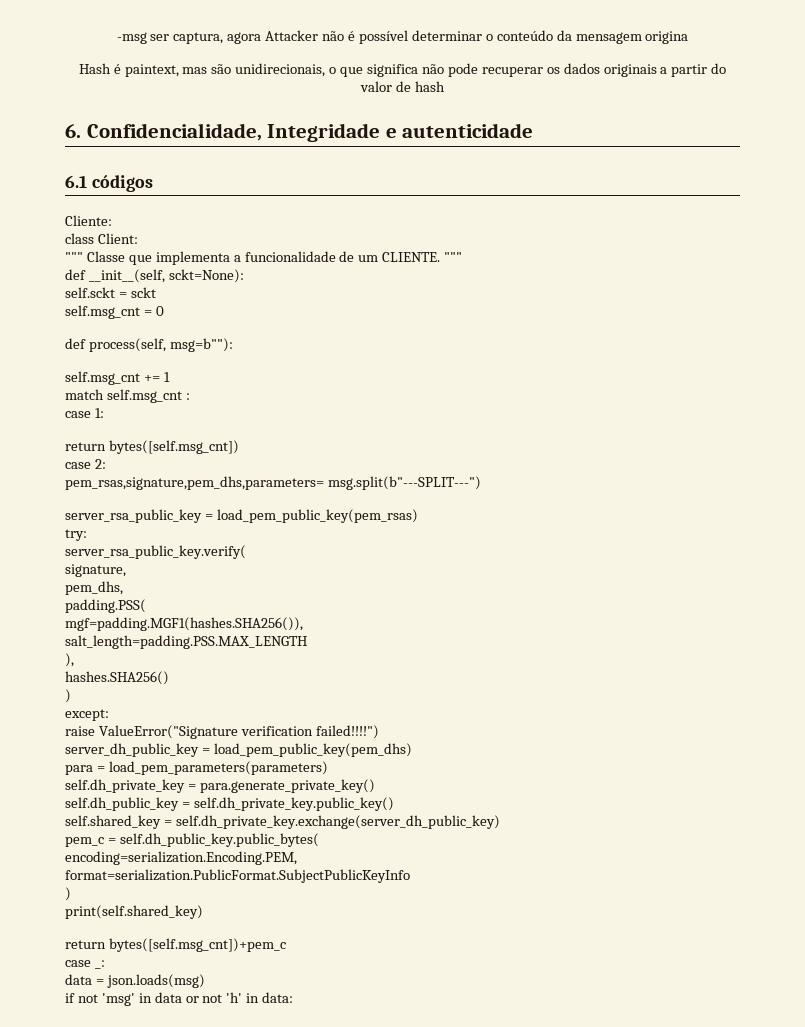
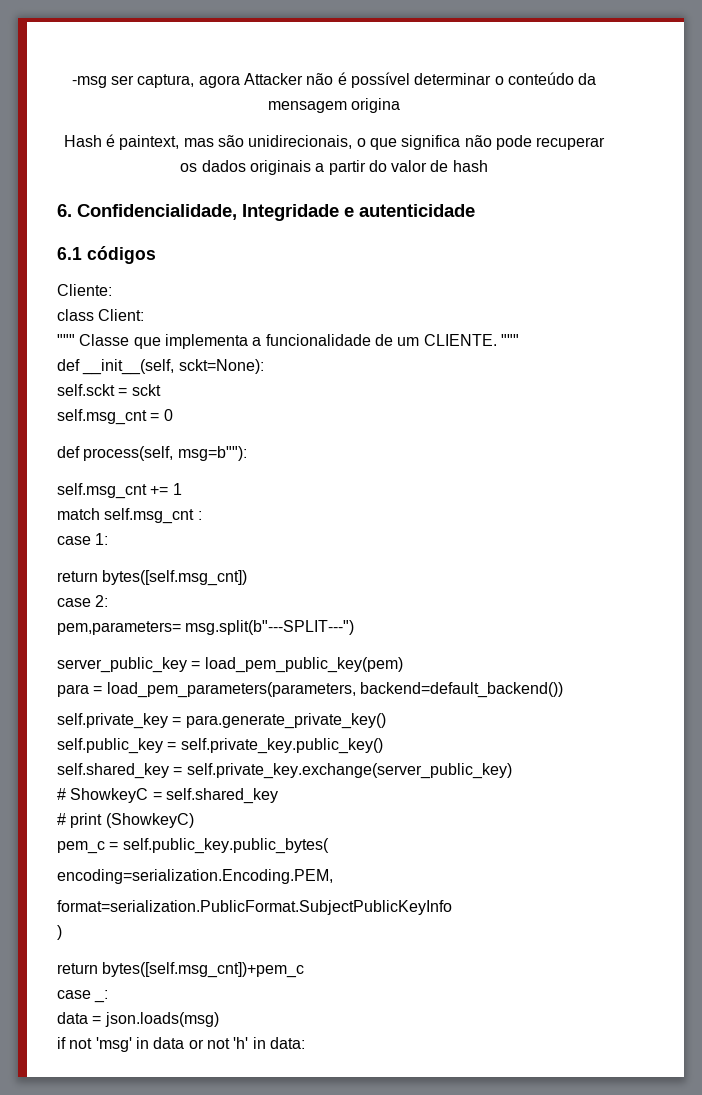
[65,476,324,490] pem_rsas,signature,pem_dhs,parameters= -> [57,621,181,635] pem,parameters=
[65,509,418,523] [65,529,87,541] [65,545,246,559] [65,564,126,577] [65,581,123,595] [65,599,146,613] [65,617,303,631] [65,635,307,649] [65,653,74,667] [65,671,169,685] [65,689,71,703] [65,709,109,721] [65,725,379,739] [65,743,412,757] server_rsa_public_key = load_pem_public_key(pem_rsas) // try: // server_rsa_public_key.verify( // signature, // pem_dhs, // padding.PSS( // mgf=padding.MGF1(hashes.SHA256()), // salt_length=padding.PSS.MAX_LENGTH // ), // hashes.SHA256() // ) // except: // raise ValueError("Signature verification failed!!!!") // server_dh_public_key = load_pem_public_key(pem_dhs) -> [57,657,403,673] server_public_key = load_pem_public_key(pem)
[108,761,328,775] [65,779,185,793] load_pem_parameters(parameters) // self.dh_private_key -> [106,682,563,698] [57,713,168,729] load_pem_parameters(parameters, backend=default_backend()) // self.private_key
[65,797,394,811] self.dh_public_key = self.dh_private_key.public_key() -> [57,738,383,754] self.public_key = self.private_key.public_key()
[175,815,500,829] self.dh_private_key.exchange(server_dh_public_key) -> [186,763,512,779] [57,788,278,804] [57,813,194,828] self.private_key.exchange(server_public_key) // # ShowkeyC = self.shared_key // # print (ShowkeyC)
[119,833,319,847] self.dh_public_key.public_bytes( -> [122,838,329,854] self.public_key.public_bytes(
[65,905,203,919] // print(self.shared_key) -> (62, 932) none

